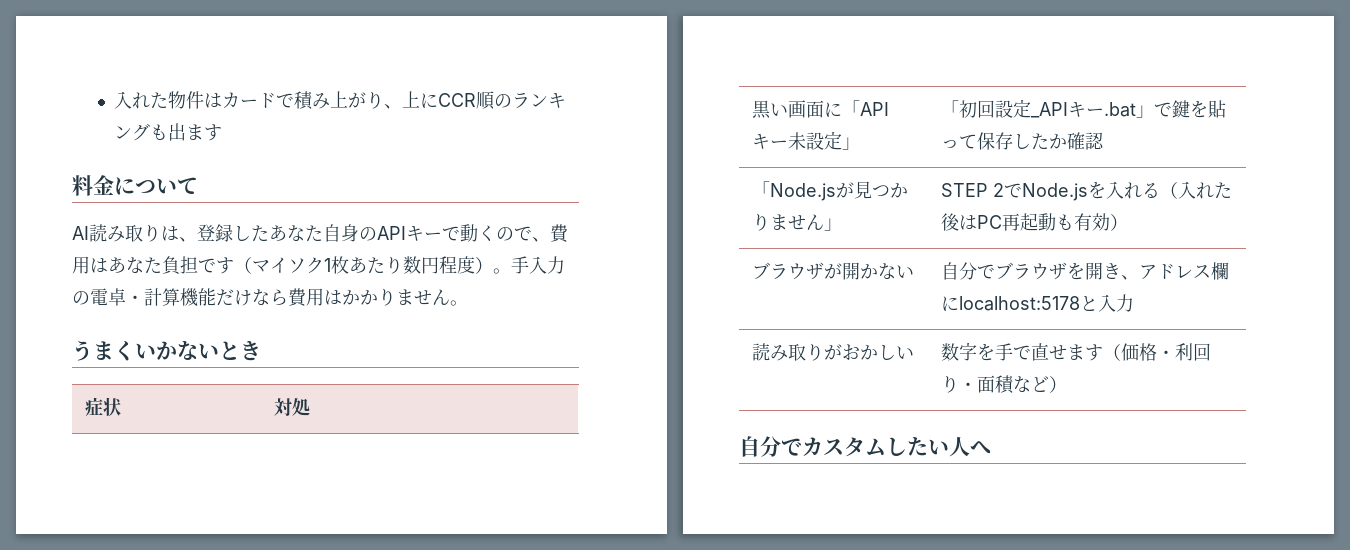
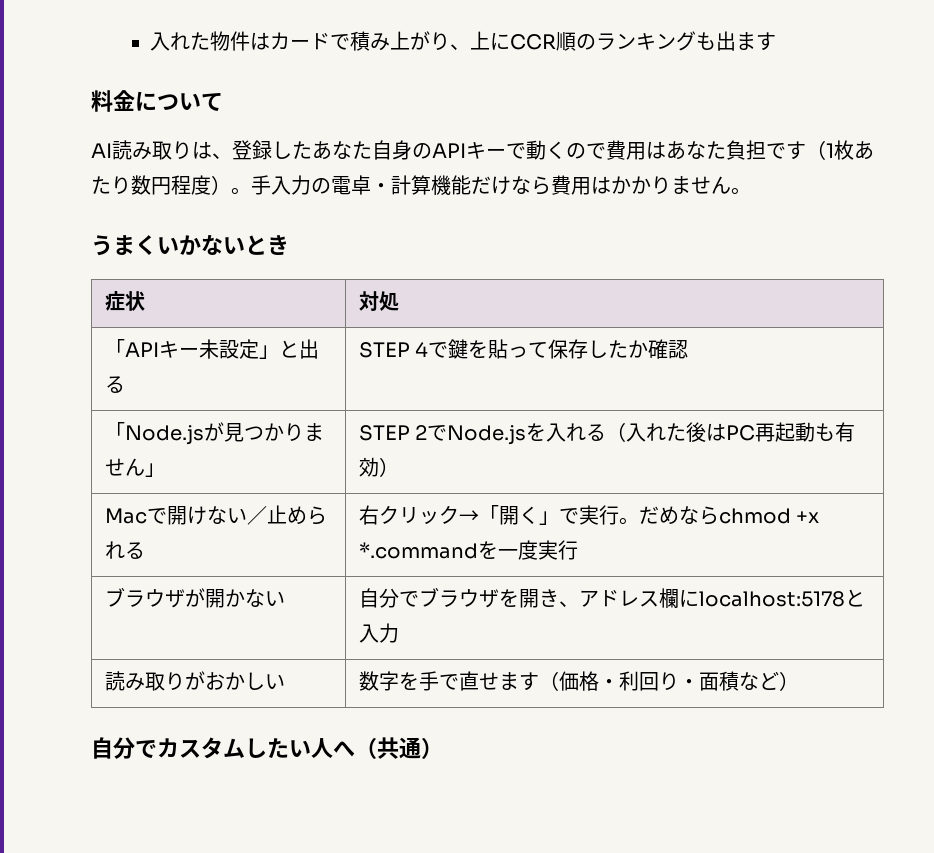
[532,237,550,242] 、 -> (606, 151) none
[252,257,324,274] マイソク -> (826, 150) none
[751,100,842,119] 黒い画面に -> (399, 301) none
[940,99,1154,118] | 「初回設定_APIキー.bat」 -> [278,339,319,359] [104,376,125,393] [358,342,428,358] と出る | STEP 4
(1128, 222) none -> [104,505,327,525] [104,541,145,559] [358,505,819,525] [358,540,578,560] // Macで開けない／止められる | 右クリック→「開く」で実行。だめならchmod +x *.commandを一度実行
(991, 447) none -> [355,737,443,759] （共通）

